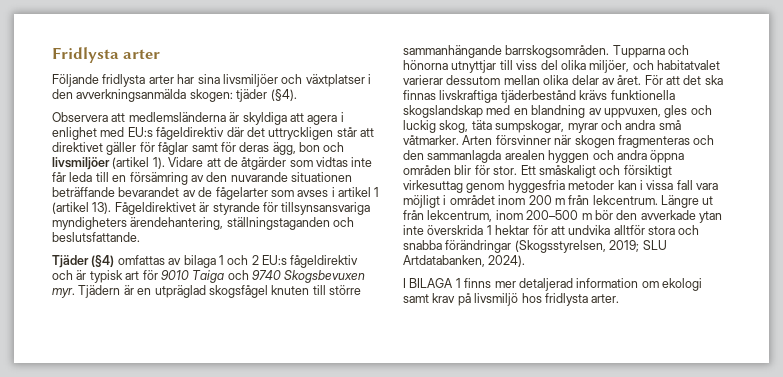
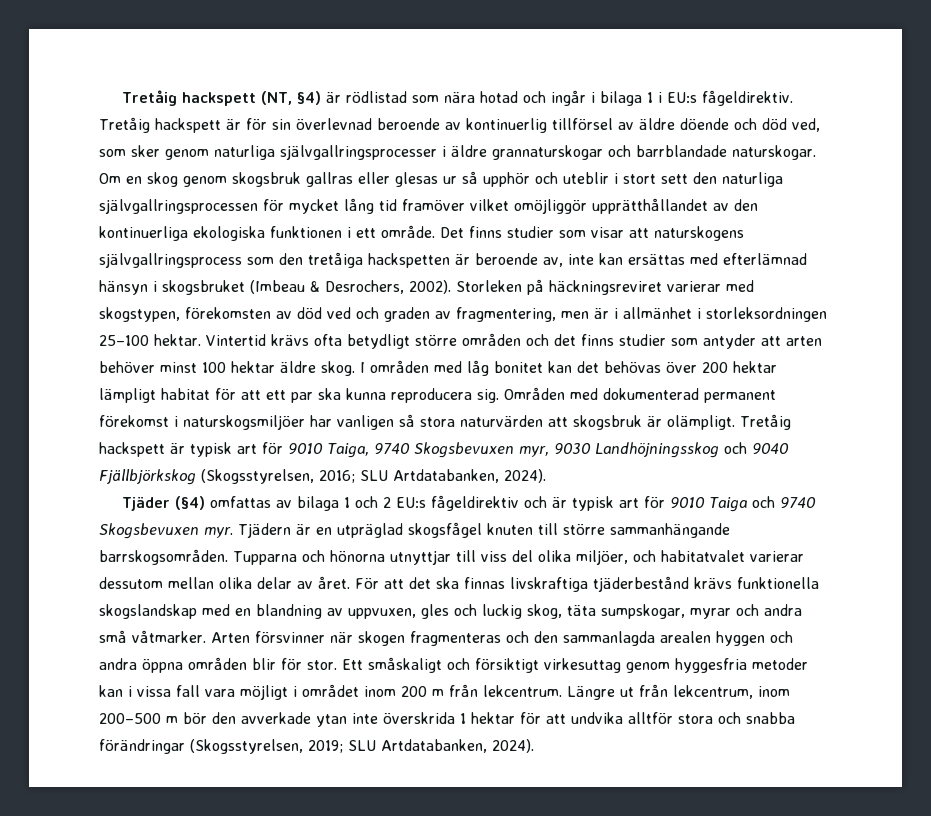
[52,47,161,63] [52,74,371,87] [52,89,297,102] [52,112,344,125] [52,127,374,140] [52,142,345,155] [52,157,373,170] [52,172,352,185] [52,187,380,200] [52,202,371,215] [52,217,355,230] [52,232,140,242] Fridlysta arter // Följande fridlysta arter har sina livsmiljöer och växtplatser i den avverkningsanmälda skogen: tjäder (§4). // Observera att medlemsländerna är skyldiga att agera i enlighet med EU:s fågeldirektiv där det uttryckligen står att direktivet gäller för fåglar samt för deras ägg, bon och livsmiljöer (artikel 1). Vidare att de åtgärder som vidtas inte får leda till en försämring av den nuvarande situationen beträffande bevarandet av de fågelarter som avses i artikel 1 (artikel 13). Fågeldirektivet är styrande för tillsynsansvariga myndigheters ärendehantering, ställningstaganden och beslutsfattande. -> [122,90,794,106] [99,117,820,133] [99,145,816,160] [99,171,783,187] [99,198,758,214] [99,225,744,241] [99,252,807,268] [99,279,754,295] [99,307,827,322] [99,333,822,349] [99,360,777,376] [99,387,776,403] [99,414,791,430] [99,442,789,458] [99,469,546,485] Tretåig hackspett (NT, §4) är rödlistad som nära hotad och ingår i bilaga 1 i EU:s fågeldirektiv. Tretåig hackspett är för sin överlevnad beroende av kontinuerlig tillförsel av äldre döende och död ved, som sker genom naturliga självgallringsprocesser i äldre grannaturskogar och barrblandade naturskogar. Om en skog genom skogsbruk gallras eller glesas ur så upphör och uteblir i stort sett den naturliga självgallringsprocessen för mycket lång tid framöver vilket omöjliggör upprätthållandet av den kontinuerliga ekologiska funktionen i ett område. Det finns studier som visar att naturskogens självgallringsprocess som den tretåiga hackspetten är beroende av, inte kan ersättas med efterlämnad hänsyn i skogsbruket (Imbeau & Desrochers, 2002). Storleken på häckningsreviret varierar med skogstypen, förekomsten av död ved och graden av fragmentering, men är i allmänhet i storleksordningen 25–100 hektar. Vintertid krävs ofta betydligt större områden och det finns studier som antyder att arten behöver minst 100 hektar äldre skog. I områden med låg bonitet kan det behövas över 200 hektar lämpligt habitat för att ett par ska kunna reproducera sig. Områden med dokumenterad permanent förekomst i naturskogsmiljöer har vanligen så stora naturvärden att skogsbruk är olämpligt. Tretåig hackspett är typisk art för 9010 Taiga, 9740 Skogsbevuxen myr, 9030 Landhöjningsskog och 9040 Fjällbjörkskog (Skogsstyrelsen, 2016; SLU Artdatabanken, 2024).
[403,278,702,291] [403,293,620,306] // I BILAGA 1 finns mer detaljerad information om ekologi samt krav på livsmiljö hos fridlysta arter. -> (534, 746) none

